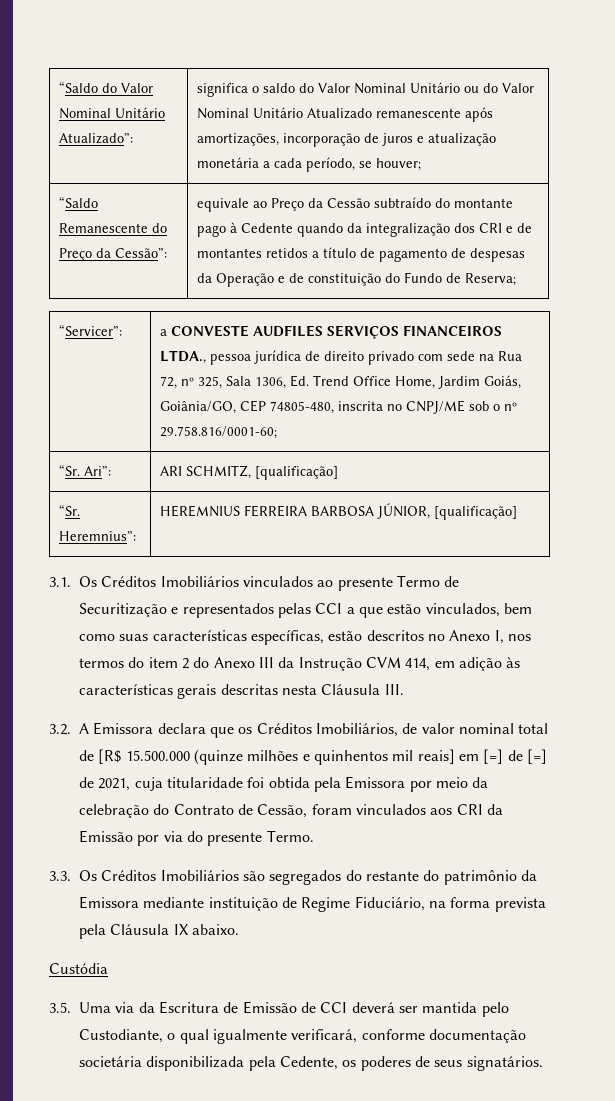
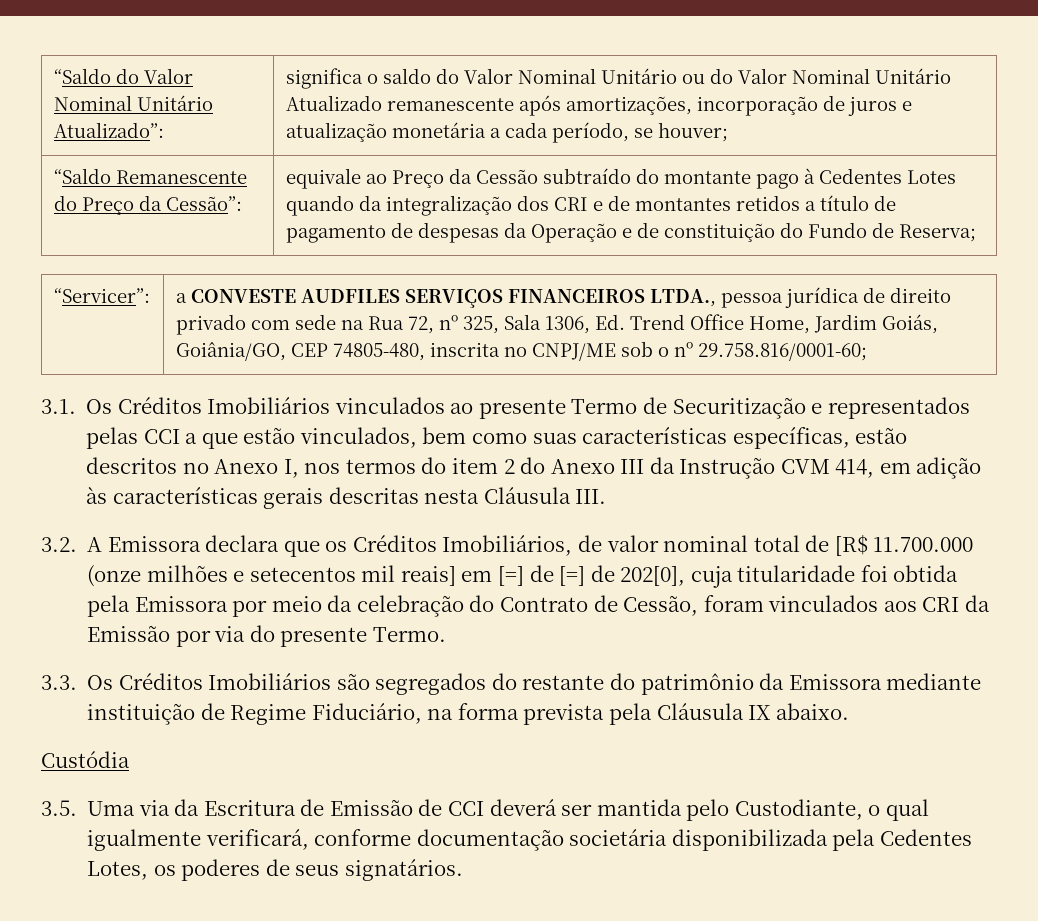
[241,223,294,233] Cedente -> [818,168,956,184] Cedentes Lotes
[59,464,112,476] [160,465,339,480] [59,504,81,516] [59,531,137,541] [160,503,518,520] // “Sr. Ari”: | ARI SCHMITZ, [qualificação] // “Sr. Heremnius”: | HEREMNIUS FERREIRA BARBOSA JÚNIOR, [qualificação] -> (867, 352) none
[125,749,243,765] 15.500.000 (quinze -> [873,537,974,552] [87,565,142,587] 11.700.000 (onze
[313,750,388,765] quinhentos -> [249,567,356,582] setecentos
[98,778,131,791] 2021, -> [620,566,686,586] 202[0],
[279,1056,338,1070] Cedente, -> [879,829,972,846] [87,861,149,880] Cedentes Lotes,

